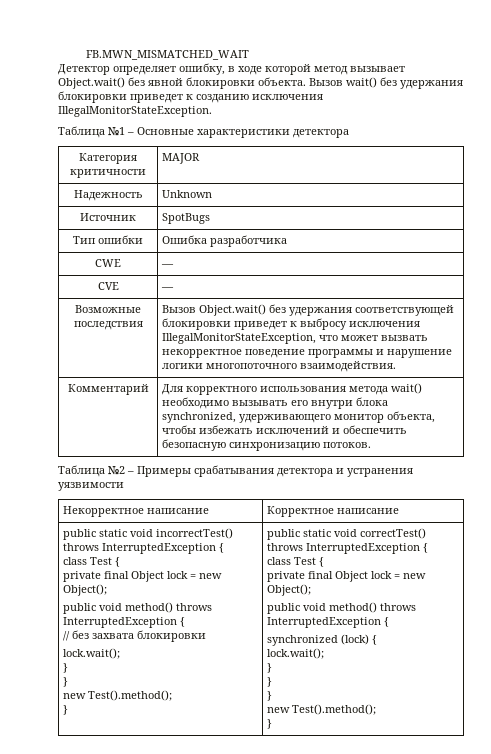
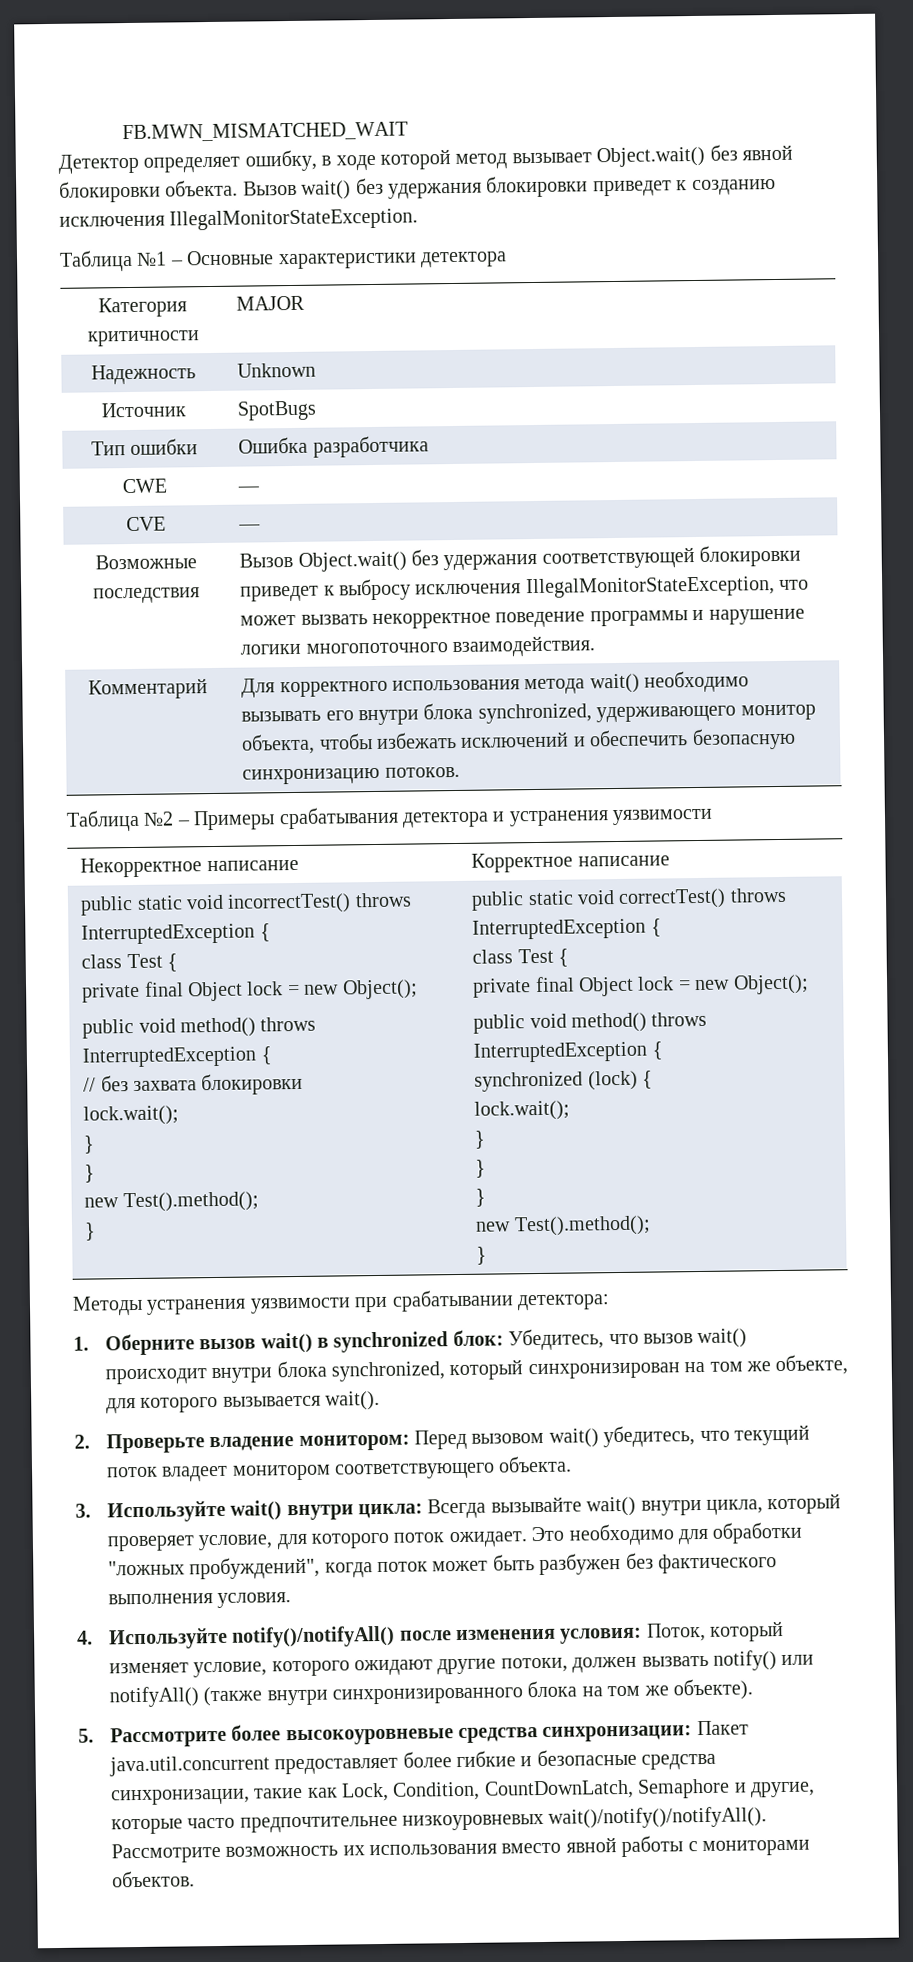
(273, 724) none -> [72,1289,610,1316] [73,1328,748,1356] [104,1354,849,1385] [105,1390,380,1414] [74,1424,810,1454] [106,1455,573,1482] [75,1493,842,1523] [106,1521,803,1552] [107,1552,777,1580] [107,1592,292,1609] [77,1620,785,1650] [108,1650,815,1678] [108,1678,753,1708] [78,1720,749,1748] [108,1748,717,1777] [110,1778,815,1806] [110,1806,768,1835] [110,1835,810,1864] [111,1870,195,1888] // Методы устранения уязвимости при срабатывании детектора: // 1. Оберните вызов wait() в synchronized блок: Убедитесь, что вызов wait() происходит внутри блока synchronized, который синхронизирован на том же объекте, для которого вызывается wait(). // 2. Проверьте владение монитором: Перед вызовом wait() убедитесь, что текущий поток владеет монитором соответствующего объекта. // 3. Используйте wait() внутри цикла: Всегда вызывайте wait() внутри цикла, который проверяет условие, для которого поток ожидает. Это необходимо для обработки "ложных пробуждений", когда поток может быть разбужен без фактического выполнения условия. // 4. Используйте notify()/notifyAll() после изменения условия: Поток, который изменяет условие, которого ожидают другие потоки, должен вызвать notify() или notifyAll() (также внутри синхронизированного блока на том же объекте). // 5. Рассмотрите более высокоуровневые средства синхронизации: Пакет java.util.concurrent предоставляет более гибкие и безопасные средства синхронизации, такие как Lock, Condition, CountDownLatch, Semaphore и другие, которые часто предпочтительнее низкоуровневых wait()/notify()/notifyAll(). Рассмотрите возможность их использования вместо явной работы с мониторами объектов.

